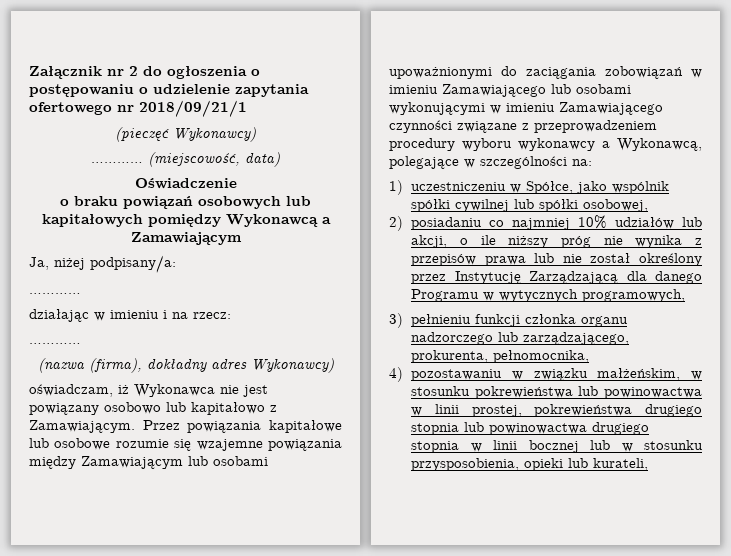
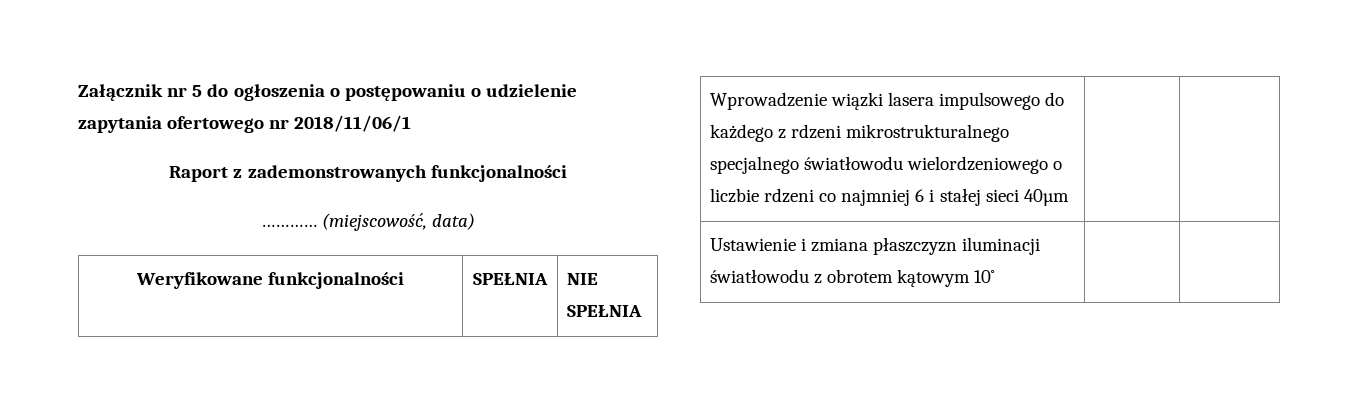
[129,66,138,76] 2 -> [192,85,203,97] 5
[139,100,247,117] [115,127,256,142] [91,152,280,167] [134,178,237,189] [60,196,311,209] [41,214,331,227] [130,232,242,245] [29,255,176,273] [29,293,81,294] [29,309,231,322] [29,343,81,344] [37,358,334,373] [29,384,268,397] [29,402,277,415] [29,420,342,433] [29,438,342,451] [29,456,268,469] [389,66,702,79] [389,84,631,97] [389,102,663,115] [389,120,657,133] [389,138,702,151] [389,156,592,169] [389,180,670,195] [411,199,649,212] [389,215,702,231] [411,235,702,248] [411,253,702,266] [411,271,702,284] [411,289,686,302] [389,313,629,328] [411,332,630,345] [411,350,590,363] [389,367,702,382] [411,386,702,399] [411,404,702,417] [411,422,650,435] [411,440,703,453] [411,458,649,471] 2018/09/21/1 // (pieczęć Wykonawcy) // ………… (miejscowość, data) // Oświadczenie // o braku powiązań osobowych lub kapitałowych pomiędzy Wykonawcą a Zamawiającym // Ja, niżej podpisany/a: // ………… // działając w imieniu i na rzecz: // ………… // (nazwa (firma), dokładny adres Wykonawcy) // oświadczam, iż Wykonawca nie jest powiązany osobowo lub kapitałowo z Zamawiającym. Przez powiązania kapitałowe lub osobowe rozumie się wzajemne powiązania między Zamawiającym lub osobami upoważnionymi do zaciągania zobowiązań w imieniu Zamawiającego lub osobami wykonującymi w imieniu Zamawiającego czynności związane z przeprowadzeniem procedury wyboru wykonawcy a Wykonawcą, polegające w szczególności na: // 1) uczestniczeniu w Spółce, jako wspólnik spółki cywilnej lub spółki osobowej, // 2) posiadaniu co najmniej 10% udziałów lub akcji, o ile niższy próg nie wynika z przepisów prawa lub nie został określony przez Instytucję Zarządzającą dla danego Programu w wytycznych programowych, // 3) pełnieniu funkcji członka organu nadzorczego lub zarządzającego, prokurenta, pełnomocnika, // 4) pozostawaniu w związku małżeńskim, w stosunku pokrewieństwa lub powinowactwa w linii prostej, pokrewieństwa drugiego stopnia lub powinowactwa drugiego stopnia w linii bocznej lub w stosunku przysposobienia, opieki lub kurateli, -> [294,115,412,132] [169,165,567,182] [260,213,476,231] [135,272,405,289] [473,273,548,285] [566,273,598,285] [566,305,642,317] [709,92,1065,110] [709,124,1010,142] [709,156,1063,174] [709,188,1069,206] [709,237,1041,255] [709,269,996,287] 2018/11/06/1 // Raport z zademonstrowanych funkcjonalności // ………… (miejscowość, data) // Weryfikowane funkcjonalności | SPEŁNIA | NIE SPEŁNIA // Wprowadzenie wiązki lasera impulsowego do każdego z rdzeni mikrostrukturalnego specjalnego światłowodu wielordzeniowego o liczbie rdzeni co najmniej 6 i stałej sieci 40µm | | // Ustawienie i zmiana płaszczyzn iluminacji światłowodu z obrotem kątowym 10˚ | |

